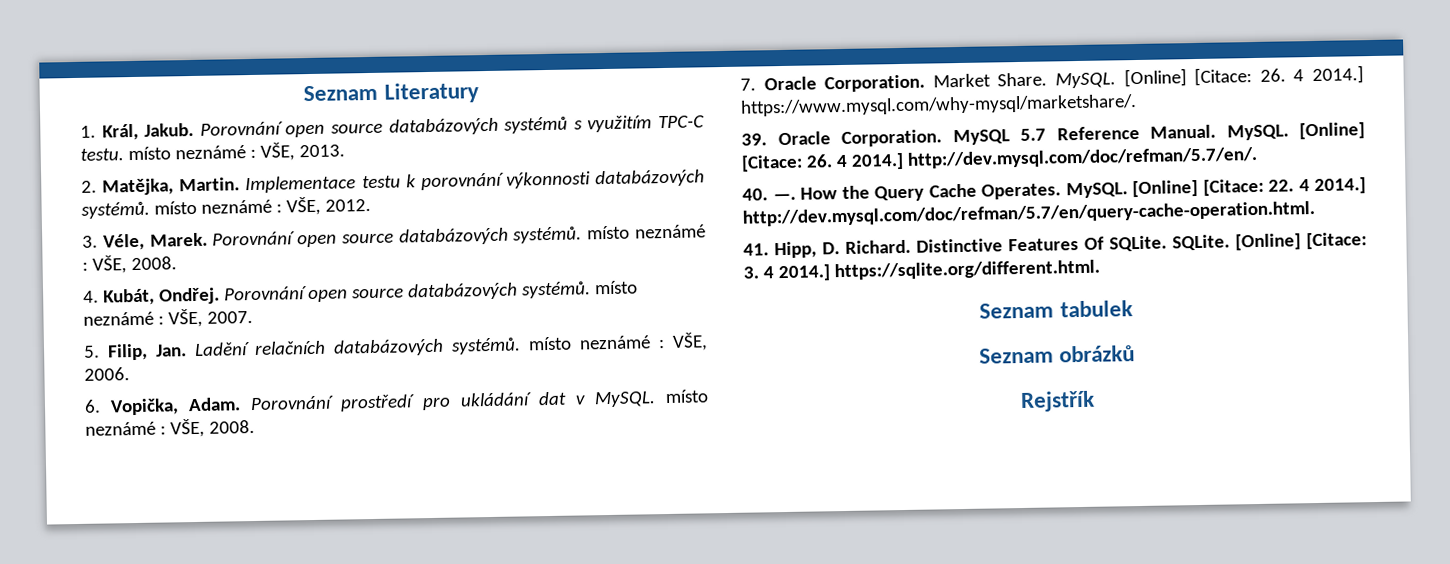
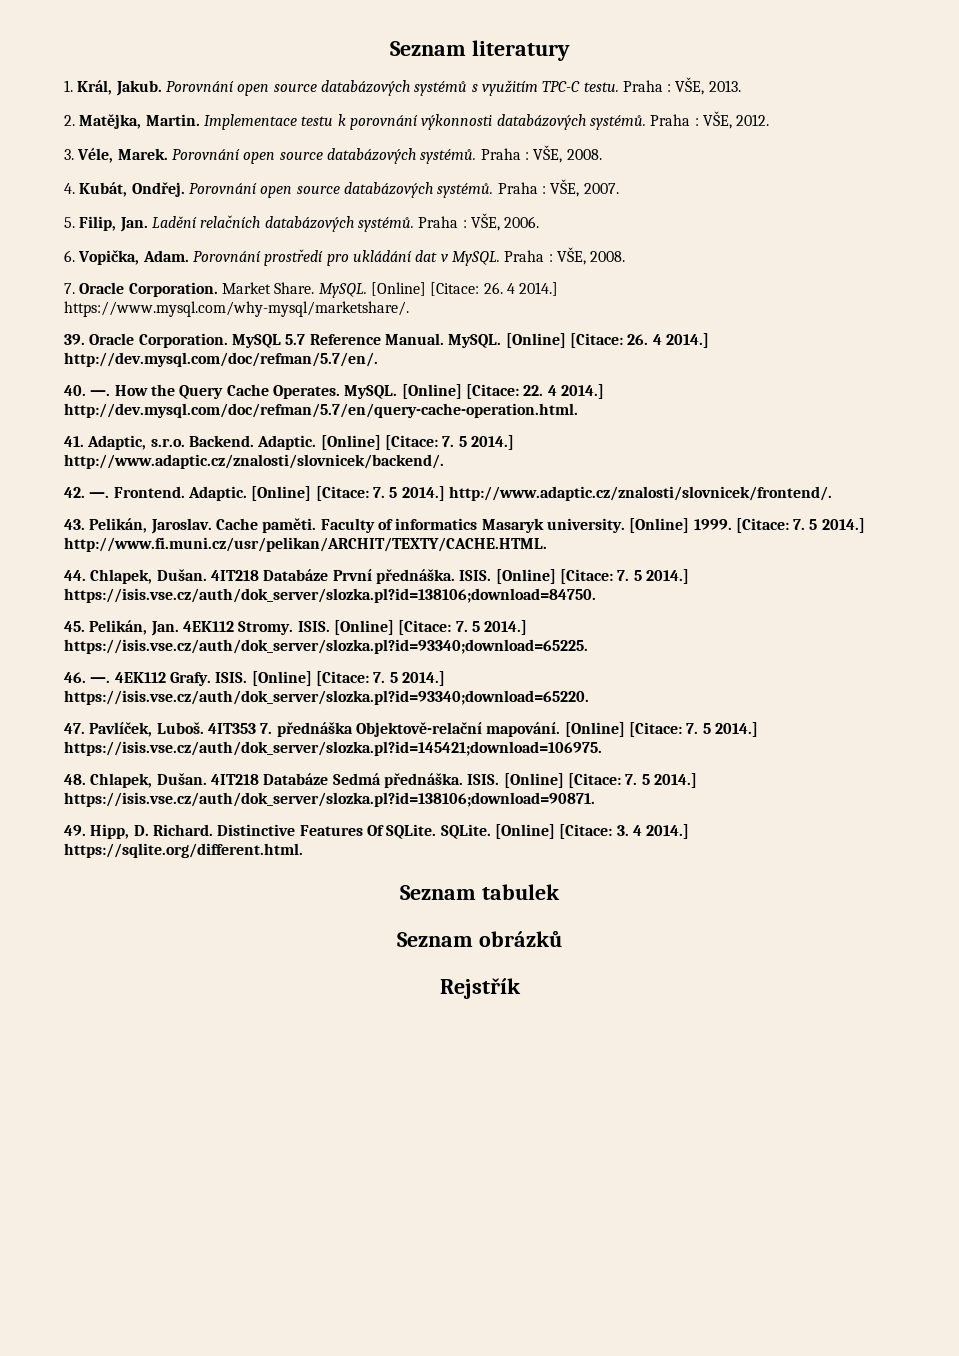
[303,82,479,104] Seznam Literatury -> [390,40,570,61] Seznam literatury
[127,145,246,161] místo neznámé -> [622,80,663,92] Praha
[153,199,272,215] místo neznámé -> [650,114,691,126] Praha
[587,224,706,240] místo neznámé -> [480,148,521,160] Praha
[593,280,638,295] [83,311,154,326] místo neznámé -> [497,182,538,194] Praha
[528,335,651,351] místo neznámé -> [418,216,459,228] Praha
[665,389,710,404] [85,421,156,436] místo neznámé -> [504,250,545,262] Praha
(769, 249) none -> [87,435,514,450] [64,454,444,469] [64,486,832,501] [64,518,865,534] [64,537,547,552] [64,569,689,584] [64,588,596,603] [64,620,528,636] [64,639,588,654] [64,671,445,686] [64,690,589,705] [64,722,758,737] [64,741,602,756] [64,773,697,788] [64,792,595,807] [64,825,86,836] Adaptic, s.r.o. Backend. Adaptic. [Online] [Citace: 7. 5 2014.] http://www.adaptic.cz/znalosti/slovnicek/backend/. // 42. —. Frontend. Adaptic. [Online] [Citace: 7. 5 2014.] http://www.adaptic.cz/znalosti/slovnicek/frontend/. // 43. Pelikán, Jaroslav. Cache paměti. Faculty of informatics Masaryk university. [Online] 1999. [Citace: 7. 5 2014.] http://www.fi.muni.cz/usr/pelikan/ARCHIT/TEXTY/CACHE.HTML. // 44. Chlapek, Dušan. 4IT218 Databáze První přednáška. ISIS. [Online] [Citace: 7. 5 2014.] https://isis.vse.cz/auth/dok_server/slozka.pl?id=138106;download=84750. // 45. Pelikán, Jan. 4EK112 Stromy. ISIS. [Online] [Citace: 7. 5 2014.] https://isis.vse.cz/auth/dok_server/slozka.pl?id=93340;download=65225. // 46. —. 4EK112 Grafy. ISIS. [Online] [Citace: 7. 5 2014.] https://isis.vse.cz/auth/dok_server/slozka.pl?id=93340;download=65220. // 47. Pavlíček, Luboš. 4IT353 7. přednáška Objektově-relační mapování. [Online] [Citace: 7. 5 2014.] https://isis.vse.cz/auth/dok_server/slozka.pl?id=145421;download=106975. // 48. Chlapek, Dušan. 4IT218 Databáze Sedmá přednáška. ISIS. [Online] [Citace: 7. 5 2014.] https://isis.vse.cz/auth/dok_server/slozka.pl?id=138106;download=90871. // 49.

